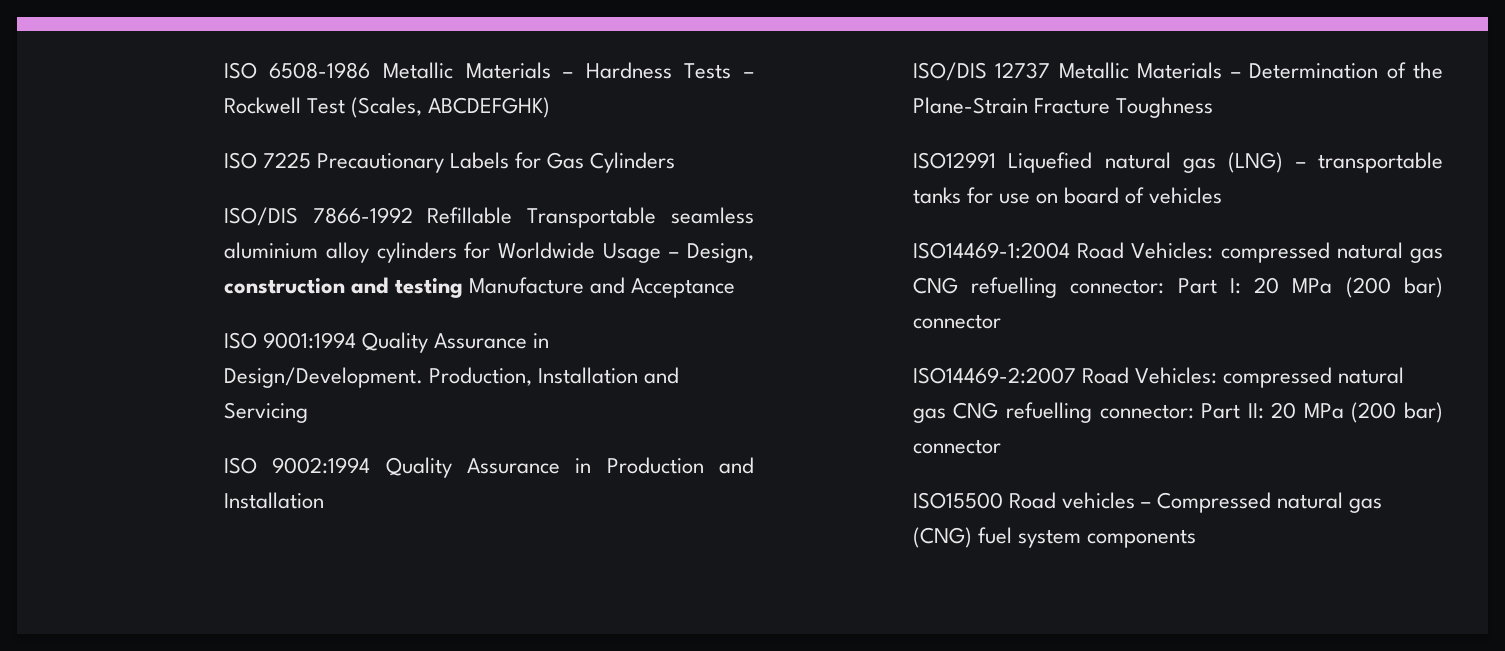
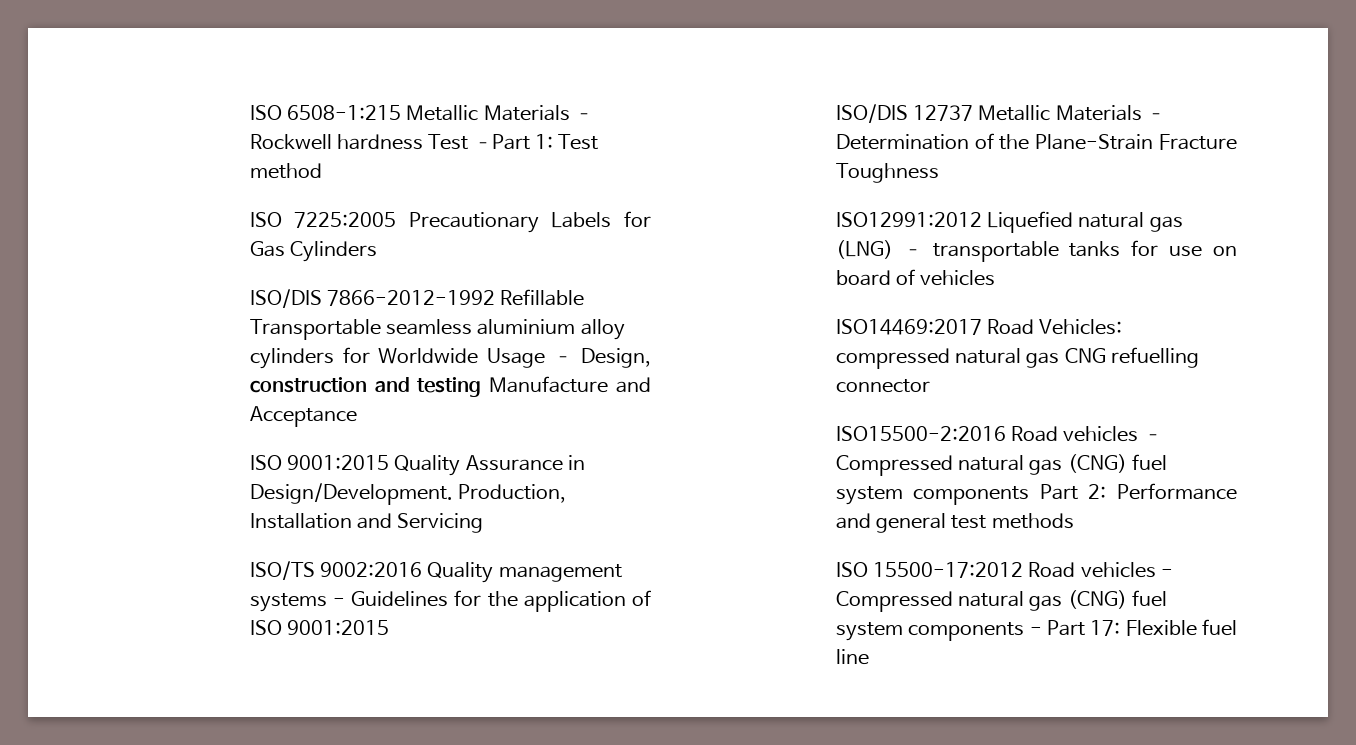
[223,62,754,79] [223,97,551,118] [223,152,311,169] ISO 6508-1986 Metallic Materials – Hardness Tests – Rockwell Test (Scales, ABCDEFGHK) // ISO 7225 -> [249,105,593,121] [249,134,599,150] [249,163,322,179] [249,212,397,228] ISO 6508-1:215 Metallic Materials – Rockwell hardness Test –Part 1: Test method // ISO 7225:2005
[312,207,413,224] 7866-1992 -> [327,290,496,306] 7866-2012-1992
[262,332,356,349] 9001:1994 -> [287,455,390,470] 9001:2015
[223,457,754,478] [223,492,324,509] ISO 9002:1994 Quality Assurance in Production and Installation -> [249,561,622,583] [249,590,651,612] [249,620,390,635] ISO/TS 9002:2016 Quality management systems - Guidelines for the application of ISO 9001:2015
[912,152,996,169] ISO12991 -> [835,212,982,227] ISO12991:2012
[912,242,1443,263] [912,277,1443,298] [912,314,1001,329] [912,367,1405,388] [912,402,1443,423] [912,439,1001,454] [912,492,1003,509] ISO14469-1:2004 Road Vehicles: compressed natural gas CNG refuelling connector: Part I: 20 MPa (200 bar) connector // ISO14469-2:2007 Road Vehicles: compressed natural gas CNG refuelling connector: Part II: 20 MPa (200 bar) connector // ISO15500 -> [835,319,1123,335] [835,347,1199,369] [835,379,930,393] [835,426,1006,441] ISO14469:2017 Road Vehicles: compressed natural gas CNG refuelling connector // ISO15500-2:2016
(1197, 538) none -> [1039,483,1238,500] [835,513,1074,533] [835,562,1173,578] [835,590,1167,612] [835,619,1237,641] [835,649,869,665] Part 2: Performance and general test methods // ISO 15500-17:2012 Road vehicles - Compressed natural gas (CNG) fuel system components - Part 17: Flexible fuel line

